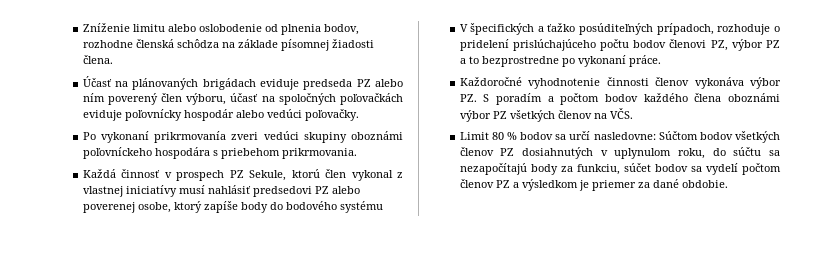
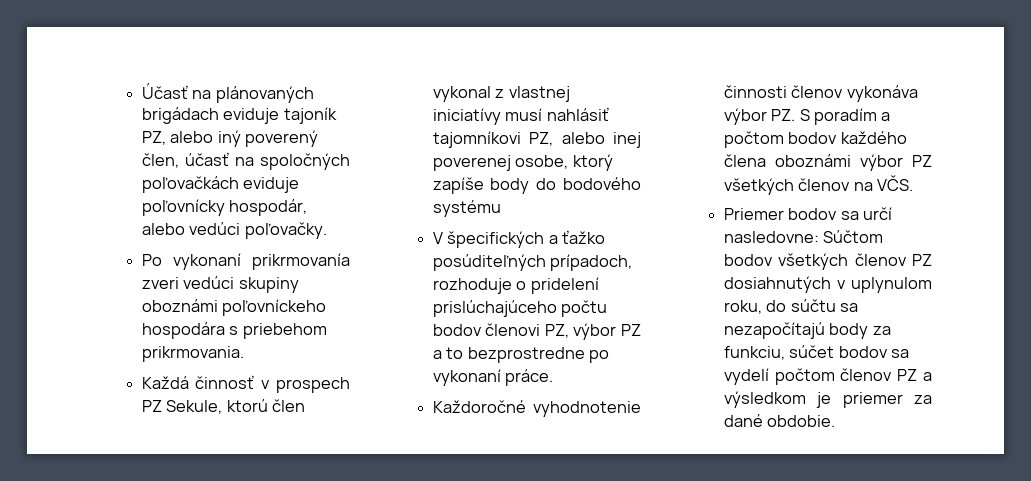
[82,23,359,35] [82,39,374,51] [82,55,113,64] Zníženie limitu alebo oslobodenie od plnenia bodov, rozhodne členská schôdza na základe písomnej žiadosti člena. // -> (141, 91) none
[303,79,403,90] [82,93,227,105] predseda PZ alebo ním poverený člen výboru, -> [283,107,337,124] [141,130,319,147] [141,153,179,168] tajoník PZ, alebo iný poverený člen,
[183,109,234,121] hospodár -> [229,199,308,216] hospodár,
[252,186,360,197] predsedovi PZ alebo -> [432,131,641,148] tajomníkovi PZ, alebo inej
[459,132,517,140] Limit 80 % -> [723,208,784,220] Priemer

